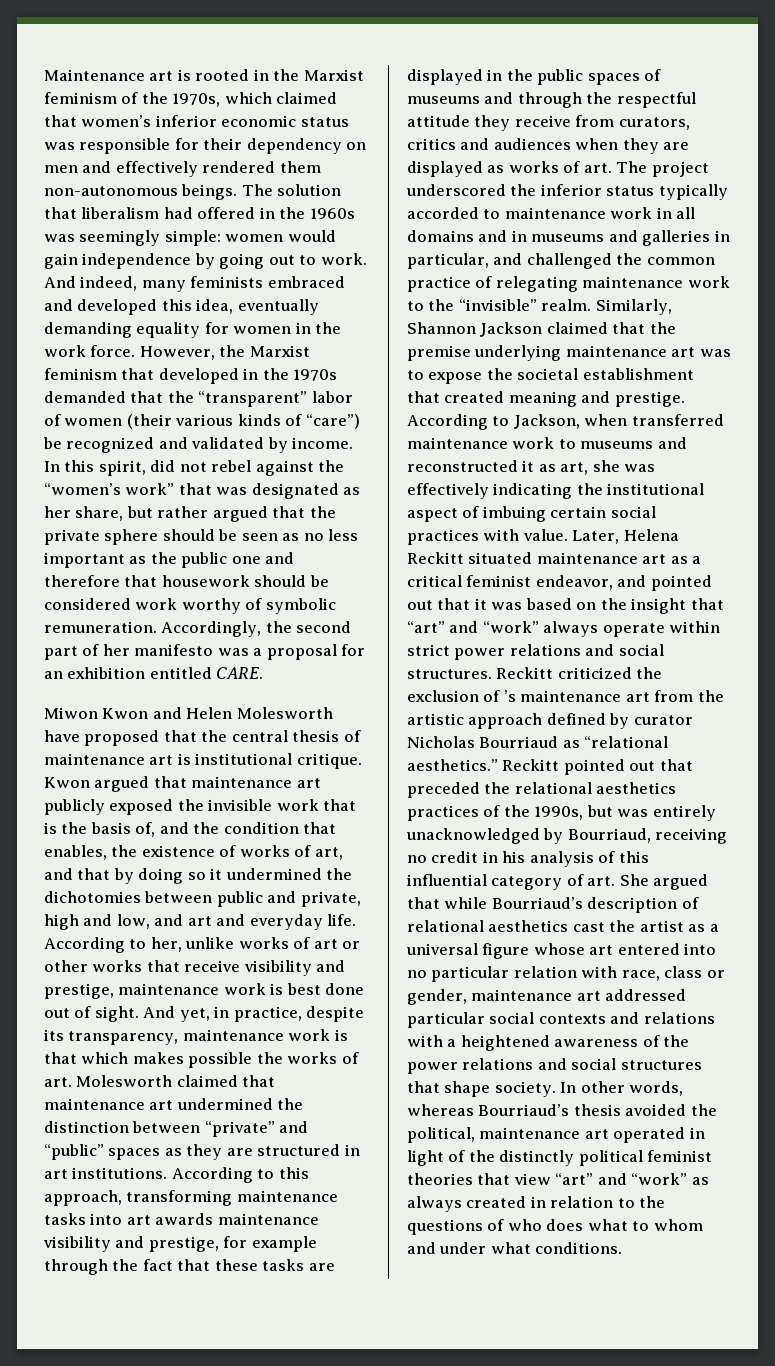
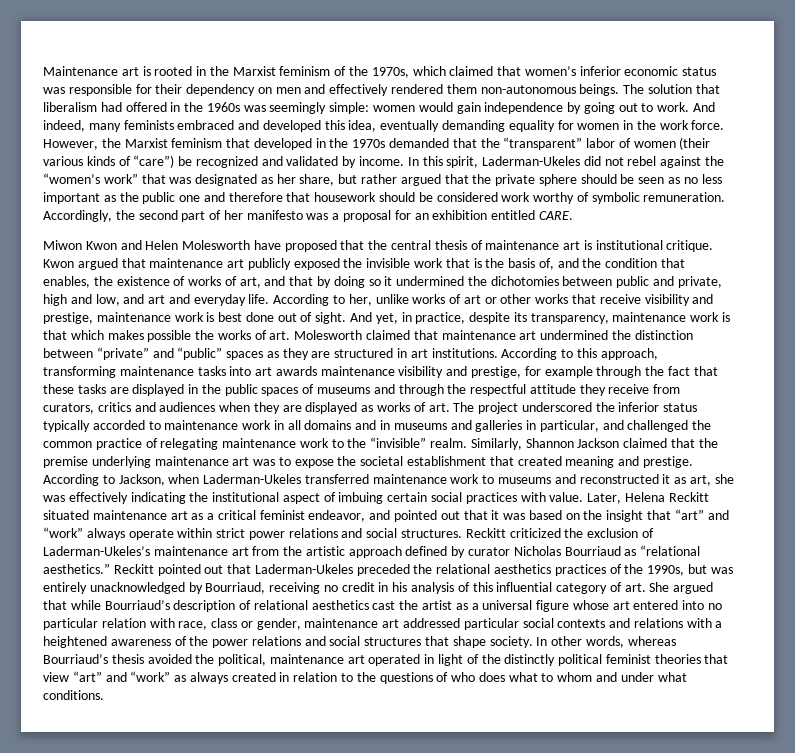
(146, 468) none -> [482,156,581,166] Laderman-Ukeles
(628, 420) none -> [203,474,302,484] Laderman-Ukeles
[503,690,516,702] ’s -> [43,546,150,556] Laderman-Ukeles’s
(693, 765) none -> [254,564,353,574] Laderman-Ukeles

